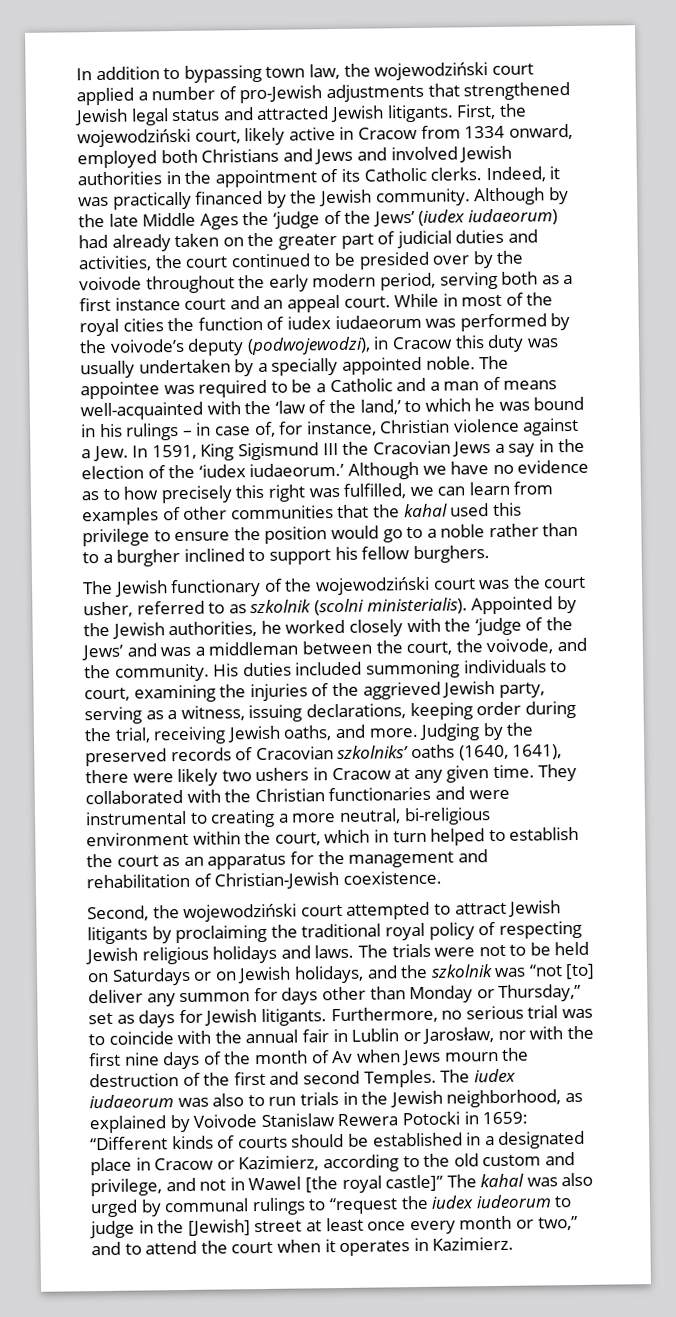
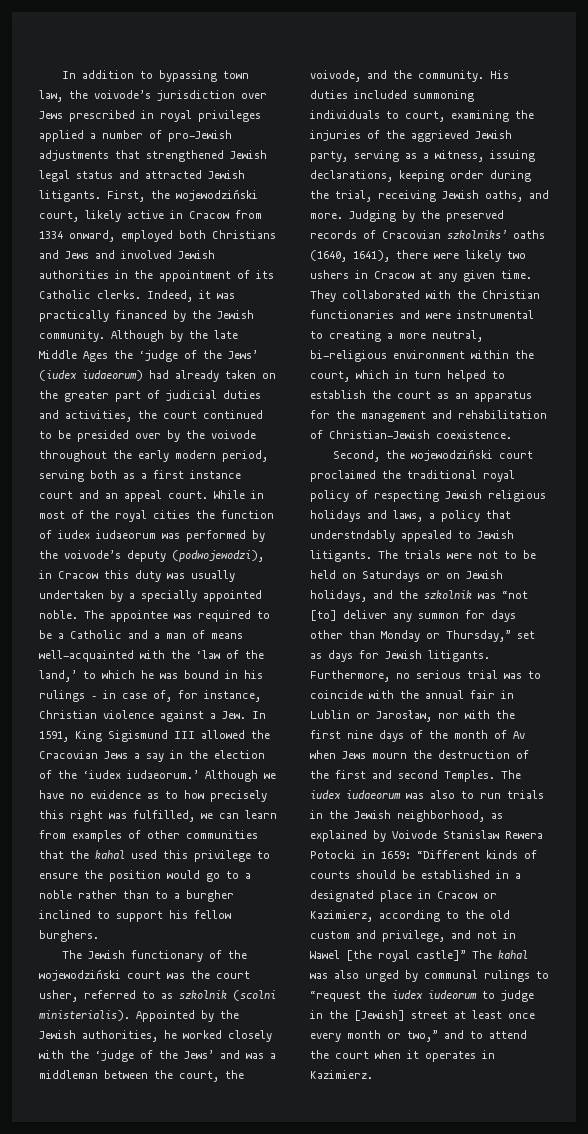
[374,62,534,81] wojewodziński court -> [94,90,267,101] [39,110,261,122] voivode’s jurisdiction over Jews prescribed in royal privileges
(339, 449) none -> [201,730,245,739] allowed
[346,900,562,920] [87,924,268,945] attempted to attract Jewish litigants by proclaiming -> [310,470,376,482] proclaimed
[314,944,355,959] laws. -> [393,510,511,522] [310,530,514,542] [310,550,372,562] laws, a policy that understndably appealed to Jewish litigants.

